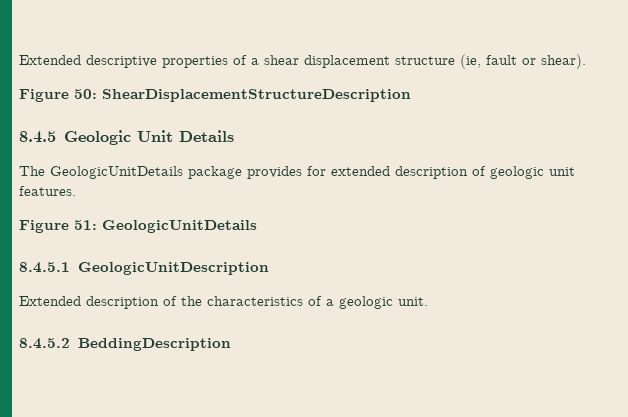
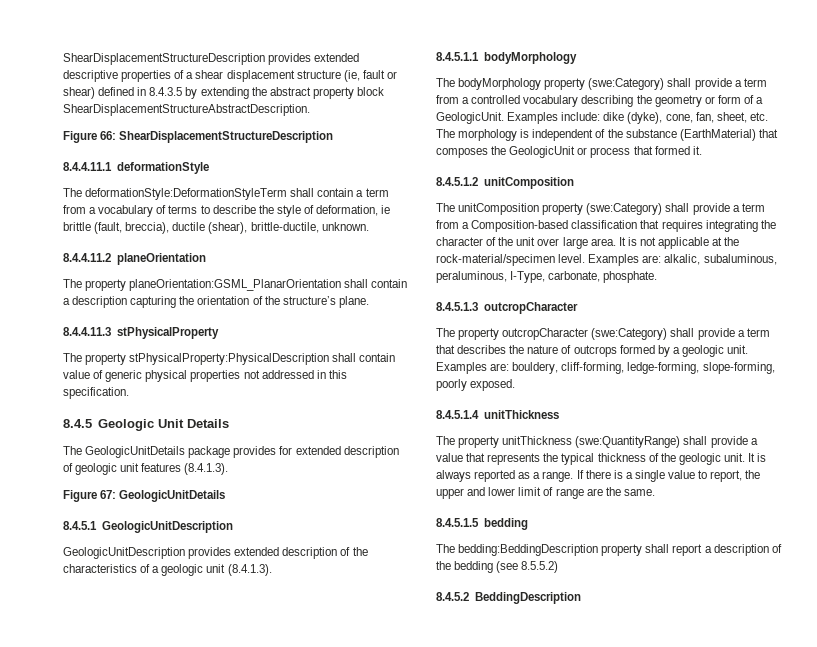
[19,55,81,65] Extended -> [63,53,360,65] ShearDisplacementStructureDescription provides extended
[541,54,586,69] [19,89,411,102] shear). // Figure 50: ShearDisplacementStructureDescription -> [63,87,384,99] [63,104,310,116] [63,131,334,143] [63,162,209,174] [63,188,389,200] [63,205,391,217] [63,222,369,234] [63,253,206,265] [63,279,408,291] [63,296,369,308] [63,327,219,339] [63,353,396,365] [63,370,347,382] [63,387,129,399] shear) defined in 8.4.3.5 by extending the abstract property block ShearDisplacementStructureAbstractDescription. // Figure 66: ShearDisplacementStructureDescription // 8.4.4.11.1 deformationStyle // The deformationStyle:DeformationStyleTerm shall contain a term from a vocabulary of terms to describe the style of deformation, ie brittle (fault, breccia), ductile (shear), brittle-ductile, unknown. // 8.4.4.11.2 planeOrientation // The property planeOrientation:GSML_PlanarOrientation shall contain a description capturing the orientation of the structure’s plane. // 8.4.4.11.3 stPhysicalProperty // The property stPhysicalProperty:PhysicalDescription shall contain value of generic physical properties not addressed in this specification.
[19,186,76,196] [19,220,97,233] features. // Figure 51: -> [141,463,229,475] [63,490,117,502] features (8.4.1.3). // Figure 67:
[19,296,81,306] Extended -> [63,547,280,559] GeologicUnitDescription provides extended
[398,297,428,306] unit. -> [206,564,272,576] [436,52,577,64] [436,78,767,90] [436,95,764,107] [436,112,768,124] [436,129,778,141] [436,146,702,158] [436,177,574,189] [436,203,765,215] [436,220,776,232] [436,237,740,249] [436,254,777,266] [436,271,658,283] [436,302,578,314] [436,328,770,340] [436,345,749,357] [436,362,775,374] [436,379,516,391] [436,410,559,419] [436,436,758,448] [436,453,767,465] [436,470,761,482] [436,487,655,499] [436,518,528,530] [436,544,782,556] [436,561,559,573] unit (8.4.1.3). // 8.4.5.1.1 bodyMorphology // The bodyMorphology property (swe:Category) shall provide a term from a controlled vocabulary describing the geometry or form of a GeologicUnit. Examples include: dike (dyke), cone, fan, sheet, etc. The morphology is independent of the substance (EarthMaterial) that composes the GeologicUnit or process that formed it. // 8.4.5.1.2 unitComposition // The unitComposition property (swe:Category) shall provide a term from a Composition-based classification that requires integrating the character of the unit over large area. It is not applicable at the rock-material/specimen level. Examples are: alkalic, subaluminous, peraluminous, I-Type, carbonate, phosphate. // 8.4.5.1.3 outcropCharacter // The property outcropCharacter (swe:Category) shall provide a term that describes the nature of outcrops formed by a geologic unit. Examples are: bouldery, cliff-forming, ledge-forming, slope-forming, poorly exposed. // 8.4.5.1.4 unitThickness // The property unitThickness (swe:QuantityRange) shall provide a value that represents the typical thickness of the geologic unit. It is always reported as a range. If there is a single value to report, the upper and lower limit of range are the same. // 8.4.5.1.5 bedding // The bedding:BeddingDescription property shall report a description of the bedding (see 8.5.5.2)

